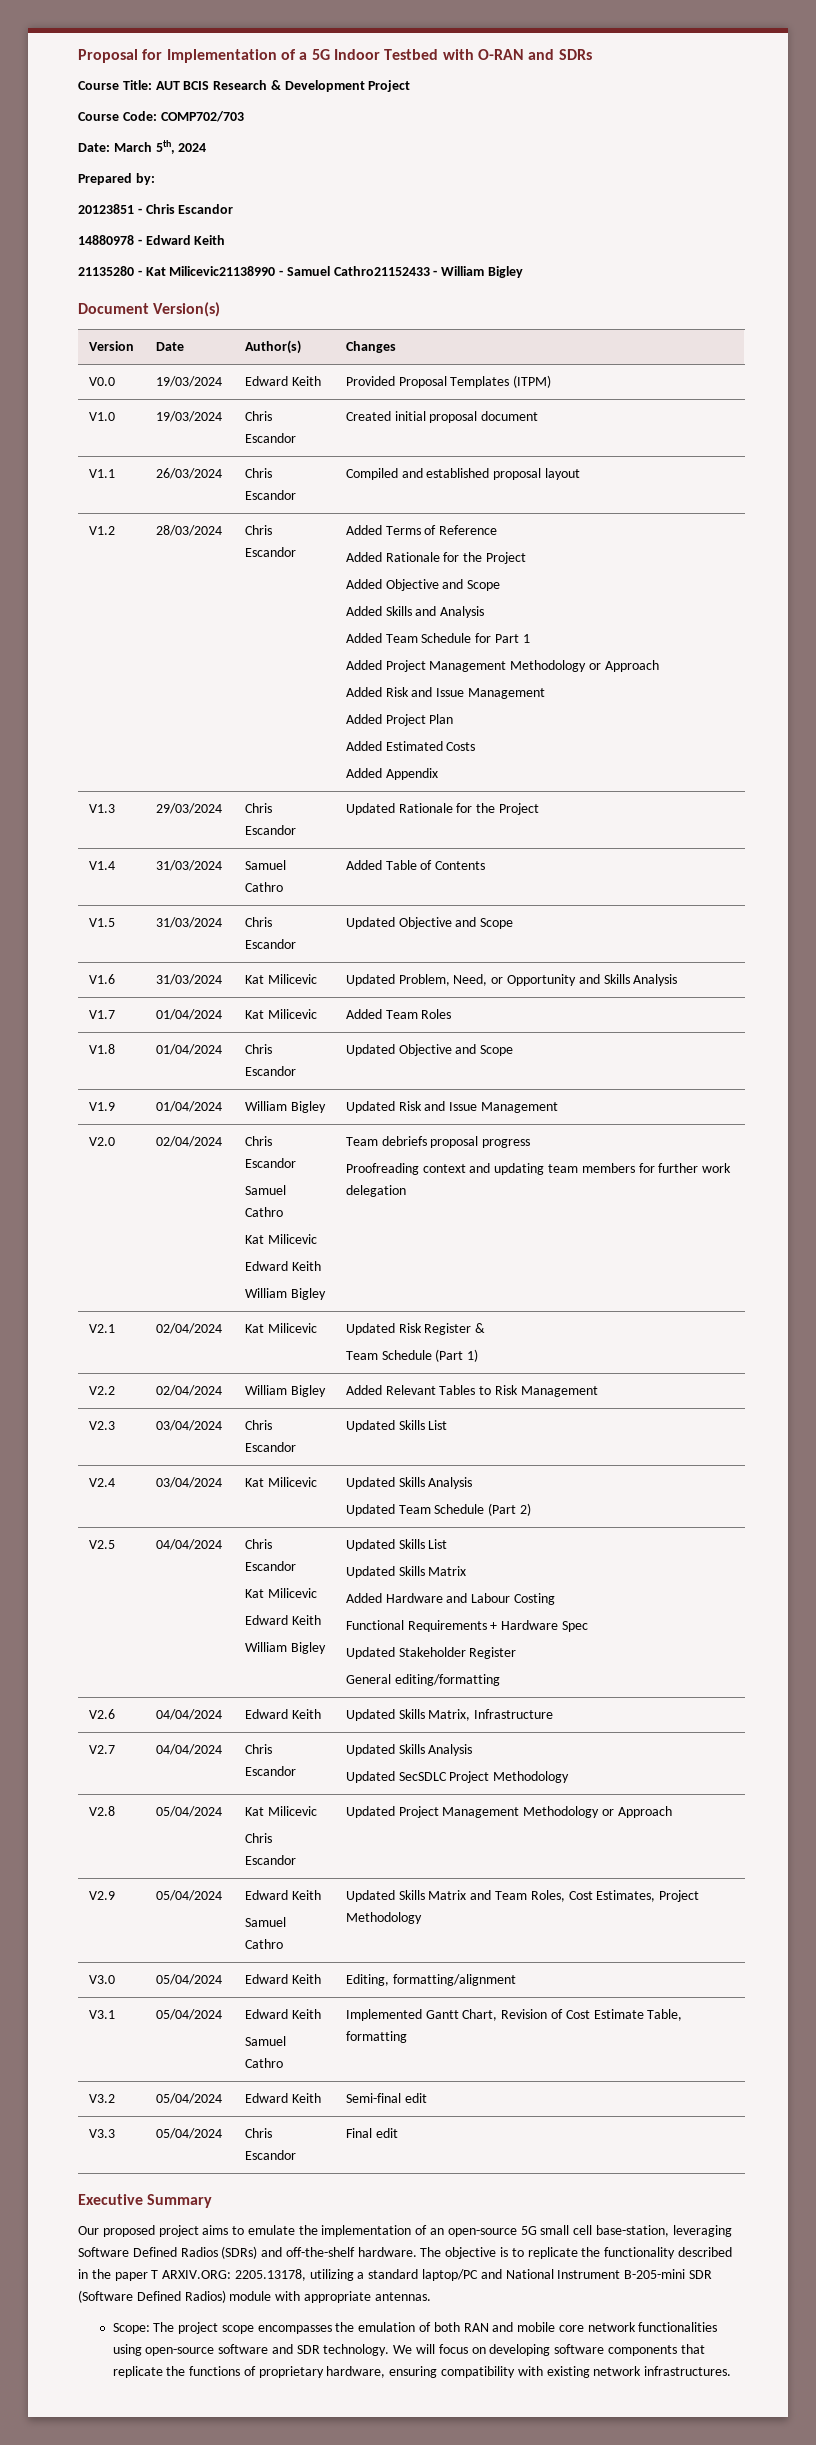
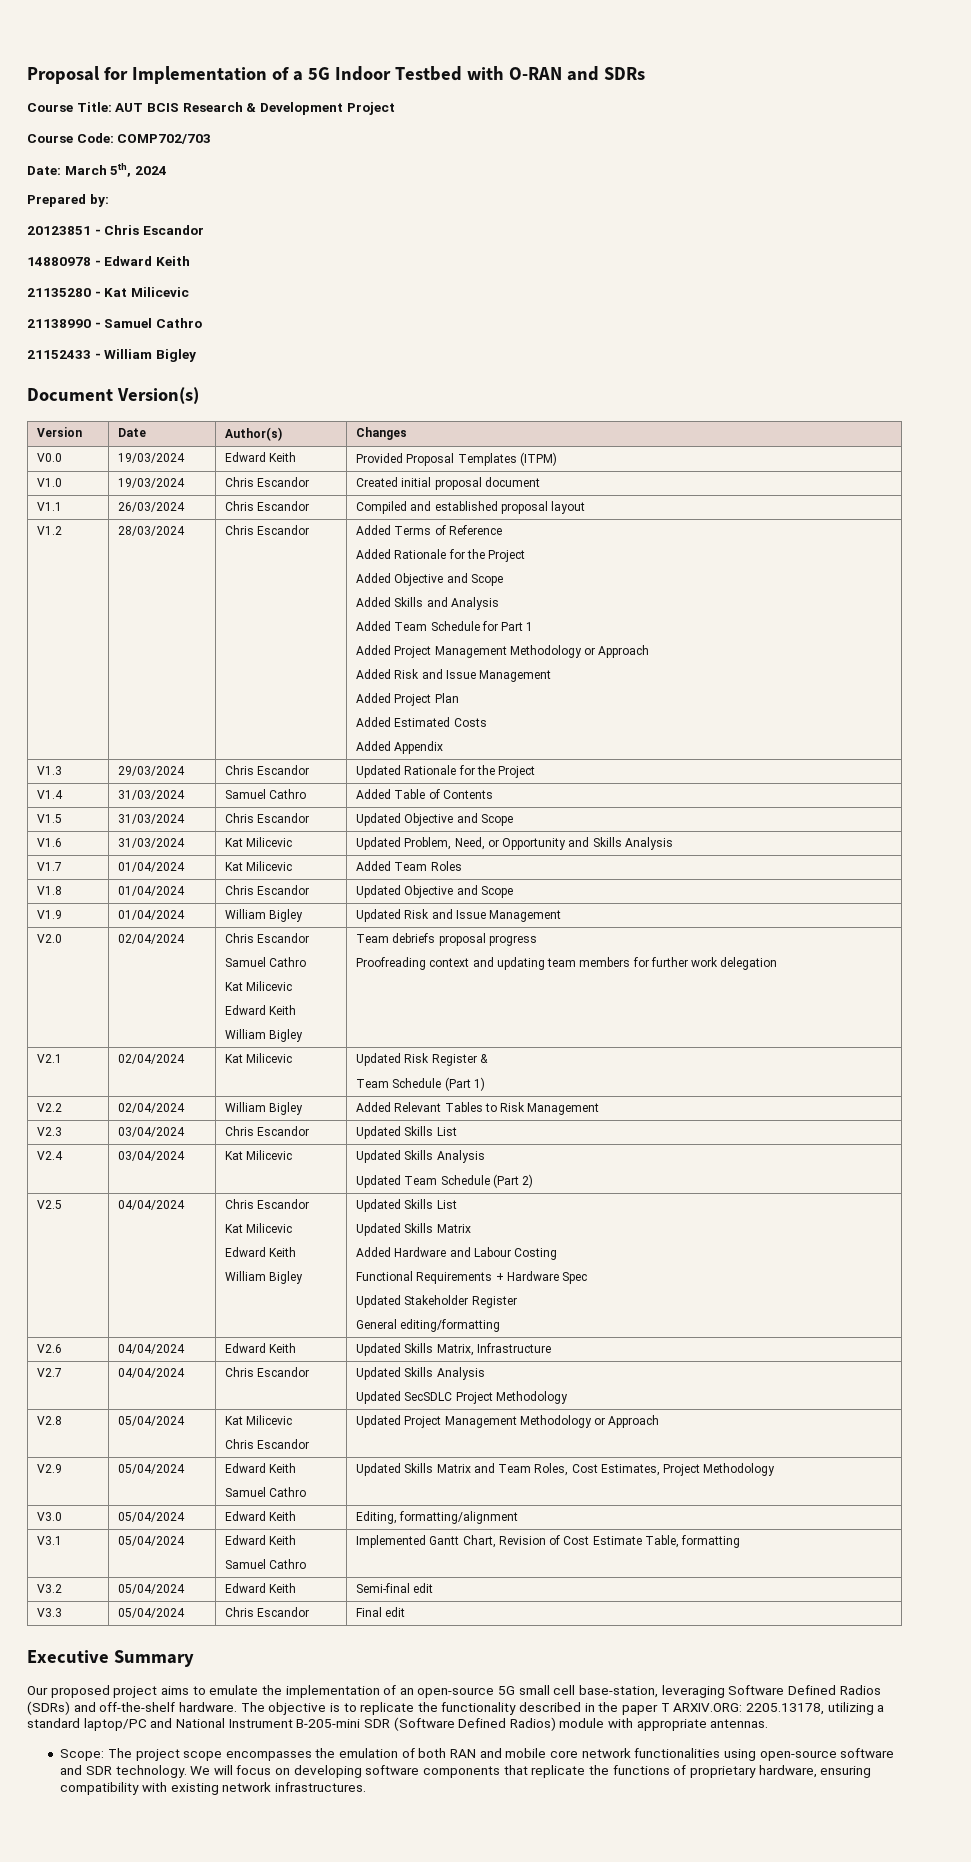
[169,266,430,276] Milicevic21138990 - Samuel Cathro21152433 -> [130,287,189,297] [27,318,202,328] [27,350,91,359] Milicevic // 21138990 - Samuel Cathro // 21152433

